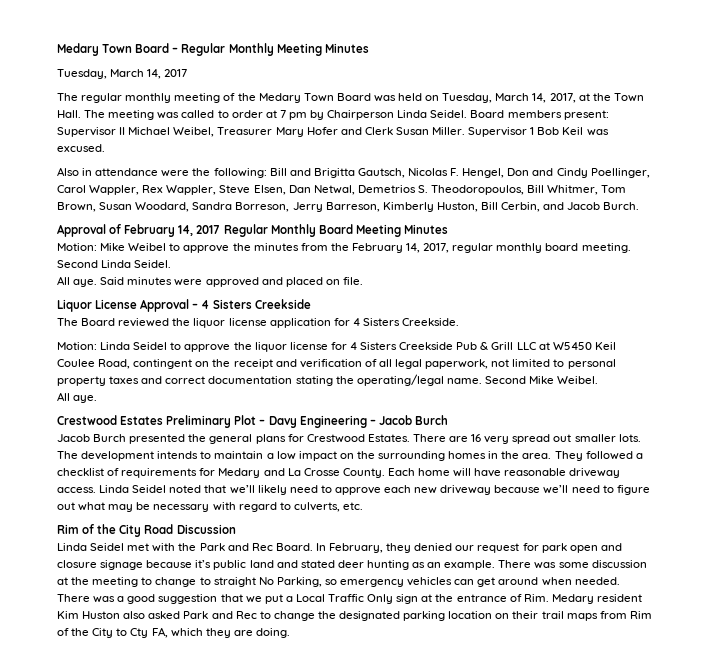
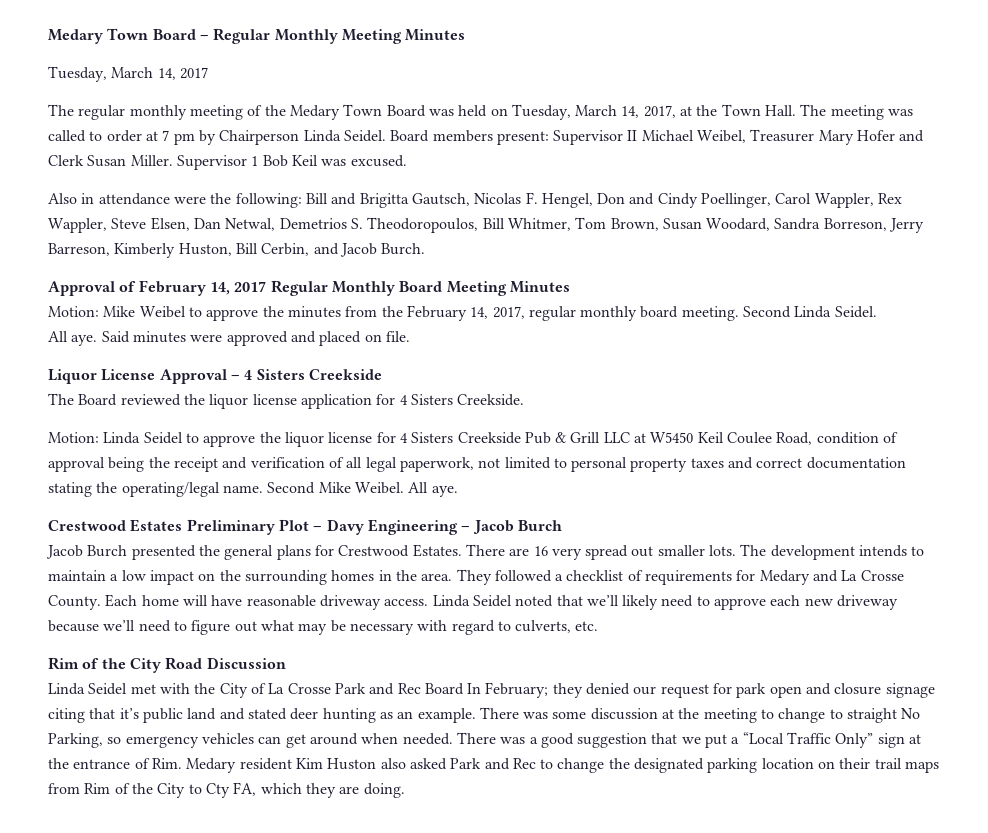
[133,359,210,369] contingent on -> [816,432,899,444] [48,457,145,472] condition of approval being
(599, 380) // -> (404, 488) none
[199,543,384,553] Park and Rec Board. In February, -> [219,682,549,698] City of La Crosse Park and Rec Board In February;
[146,560,193,568] because -> [48,708,116,723] citing that
[295,594,394,604] Local Traffic Only -> [742,732,874,748] “Local Traffic Only”

